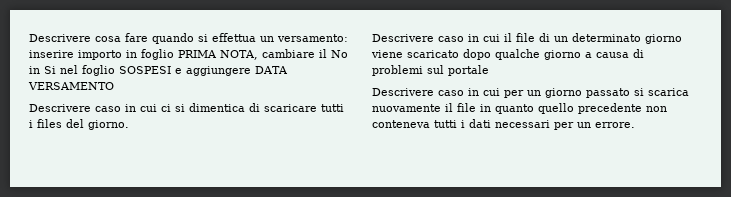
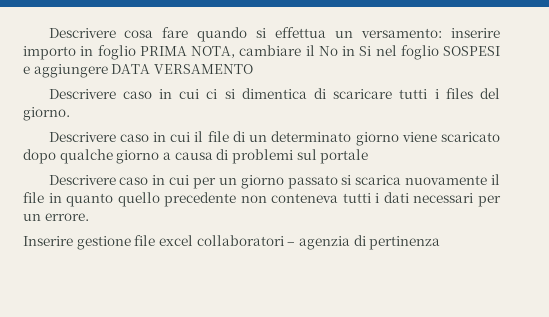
(635, 125) none -> [23,235,441,250] // Inserire gestione file excel collaboratori – agenzia di pertinenza

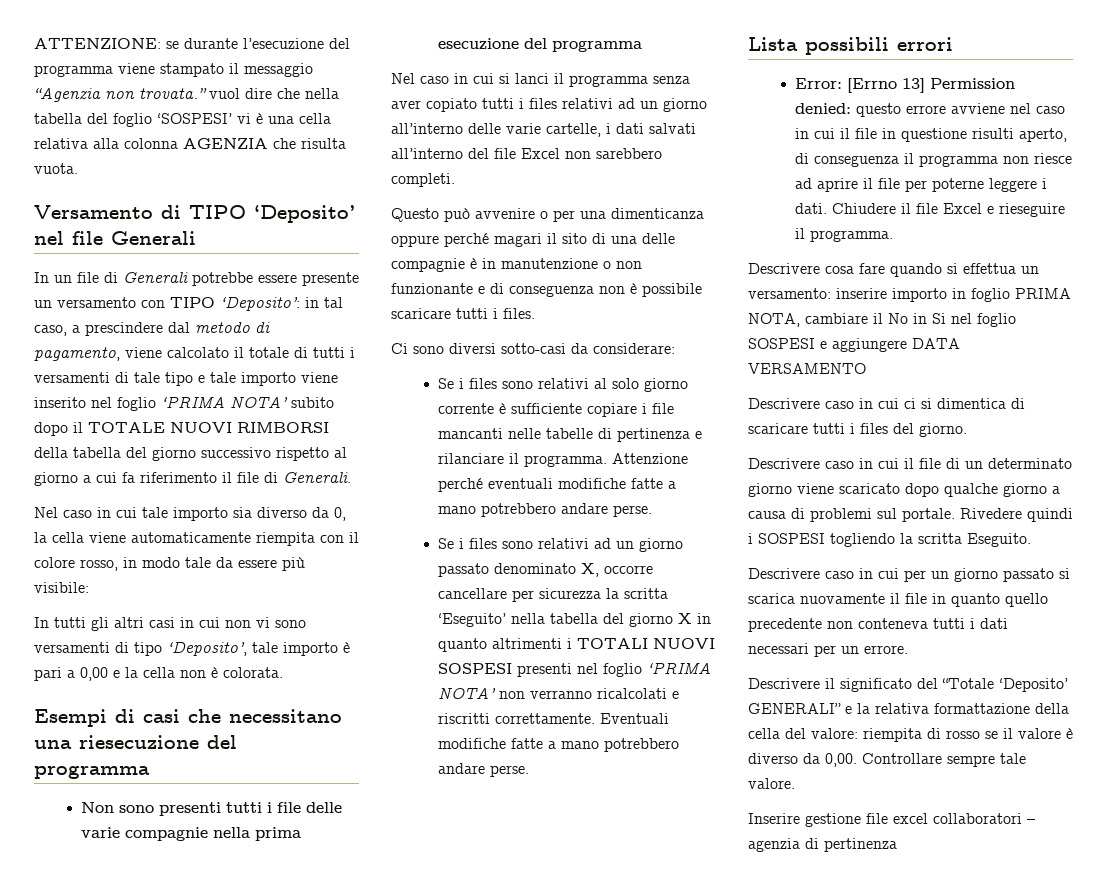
(48, 33) none -> [34,38,350,49] [34,63,313,77] [34,88,339,102] [34,113,331,127] [34,138,346,149] [34,163,78,174] [34,205,355,223] [34,231,196,245] [34,272,359,286] [34,296,343,311] [34,322,270,336] [34,347,355,361] [34,372,338,386] [34,396,334,411] [34,422,329,436] [34,447,347,461] [34,472,351,486] [34,507,346,521] [34,532,359,546] [34,557,305,571] [34,582,89,593] [34,617,306,631] [34,641,350,656] [34,667,283,681] [34,709,342,727] [34,735,237,749] [34,765,150,779] [81,802,343,816] [81,827,302,841] [438,38,643,52] [391,73,690,87] [391,98,707,112] [391,123,696,137] [391,148,662,159] [391,173,455,187] [391,208,704,222] [391,233,675,247] [391,258,642,272] [391,283,702,297] [391,308,535,319] [391,343,675,354] [438,378,689,392] [438,403,675,417] [438,428,703,442] [438,453,689,467] [438,478,677,492] [438,503,653,517] [438,538,684,552] [438,563,654,577] [438,588,669,602] [438,613,712,627] [438,638,716,652] [438,662,712,677] [438,687,680,699] [438,713,670,724] [438,738,680,752] [438,763,530,777] [748,37,953,55] [795,78,1016,93] [795,103,1066,117] [795,128,1068,142] [795,153,1073,167] [795,178,1048,192] [795,203,1066,217] [795,228,894,242] ATTENZIONE: se durante l’esecuzione del programma viene stampato il messaggio “Agenzia non trovata.” vuol dire che nella tabella del foglio ‘SOSPESI’ vi è una cella relativa alla colonna AGENZIA che risulta vuota. // Versamento di TIPO ‘Deposito’ nel file Generali // In un file di Generali potrebbe essere presente un versamento con TIPO ‘Deposito’: in tal caso, a prescindere dal metodo di pagamento, viene calcolato il totale di tutti i versamenti di tale tipo e tale importo viene inserito nel foglio ‘PRIMA NOTA’ subito dopo il TOTALE NUOVI RIMBORSI della tabella del giorno successivo rispetto al giorno a cui fa riferimento il file di Generali. // Nel caso in cui tale importo sia diverso da 0, la cella viene automaticamente riempita con il colore rosso, in modo tale da essere più visibile: // In tutti gli altri casi in cui non vi sono versamenti di tipo ‘Deposito’, tale importo è pari a 0,00 e la cella non è colorata. // Esempi di casi che necessitano una riesecuzione del programma // Non sono presenti tutti i file delle varie compagnie nella prima esecuzione del programma // Nel caso in cui si lanci il programma senza aver copiato tutti i files relativi ad un giorno all’interno delle varie cartelle, i dati salvati all’interno del file Excel non sarebbero completi. // Questo può avvenire o per una dimenticanza oppure perché magari il sito di una delle compagnie è in manutenzione o non funzionante e di conseguenza non è possibile scaricare tutti i files. // Ci sono diversi sotto-casi da considerare: // Se i files sono relativi al solo giorno corrente è sufficiente copiare i file mancanti nelle tabelle di pertinenza e rilanciare il programma. Attenzione perché eventuali modifiche fatte a mano potrebbero andare perse. // Se i files sono relativi ad un giorno passato denominato X, occorre cancellare per sicurezza la scritta ‘Eseguito’ nella tabella del giorno X in quanto altrimenti i TOTALI NUOVI SOSPESI presenti nel foglio ‘PRIMA NOTA’ non verranno ricalcolati e riscritti correttamente. Eventuali modifiche fatte a mano potrebbero andare perse. // Lista possibili errori // Error: [Errno 13] Permission denied: questo errore avviene nel caso in cui il file in questione risulti aperto, di conseguenza il programma non riesce ad aprire il file per poterne leggere i dati. Chiudere il file Excel e rieseguire il programma. //
[320,149,369,164] portale -> [902,508,1073,522] [748,533,1031,547] portale. Rivedere quindi i SOSPESI togliendo la scritta Eseguito.
(89, 217) none -> [748,678,1068,692] [748,703,1069,714] [748,728,1073,742] [748,753,1026,767] [748,778,795,789] // Descrivere il significato del “Totale ‘Deposito’ GENERALI” e la relativa formattazione della cella del valore: riempita di rosso se il valore è diverso da 0,00. Controllare sempre tale valore.

